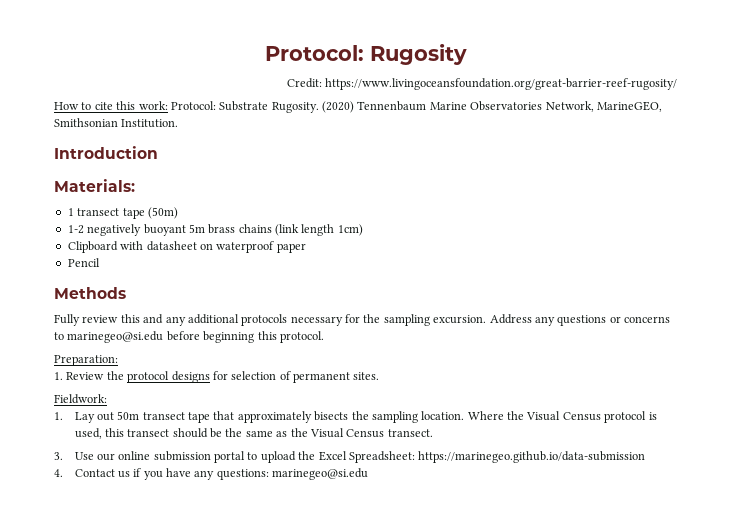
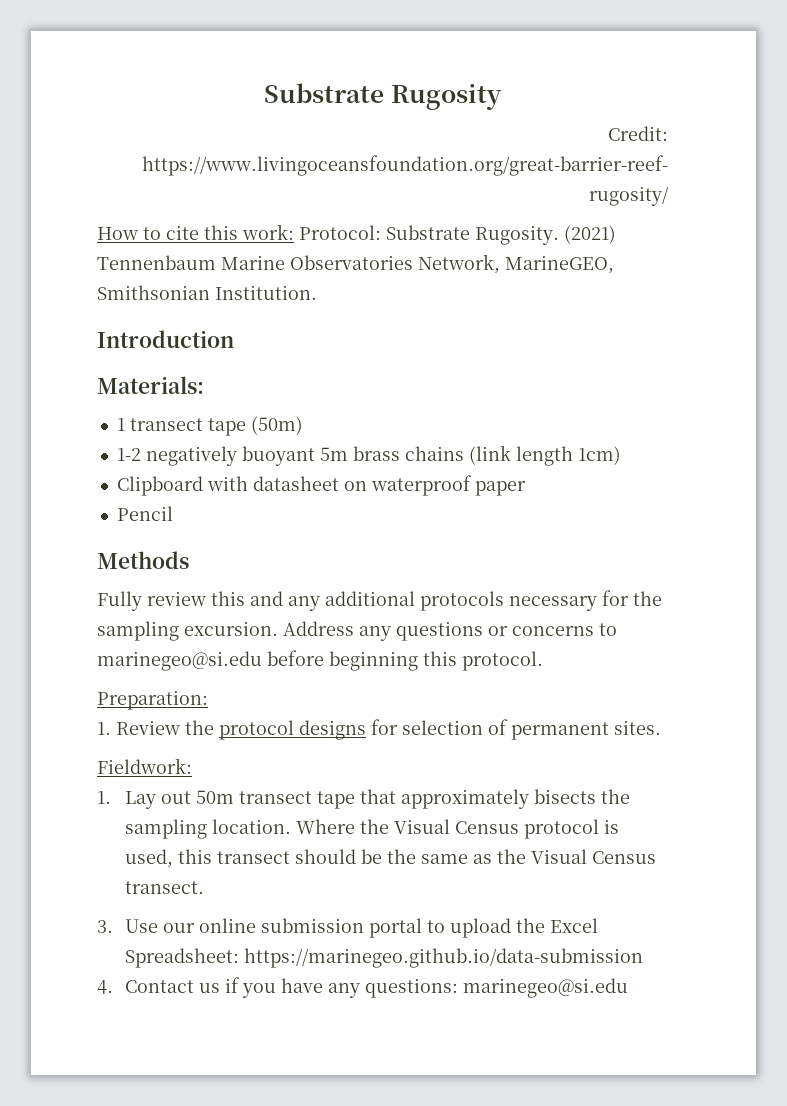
[264,45,364,61] Protocol: -> [264,83,385,103] Substrate
[322,101,354,113] (2020) -> [564,225,616,244] (2021)

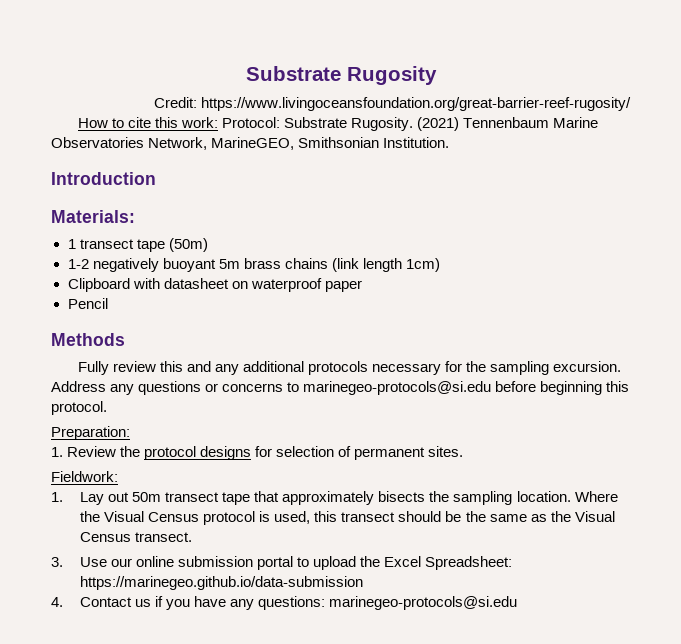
[97,651,262,671] marinegeo@si.edu -> [303,381,492,395] marinegeo-protocols@si.edu
[463,978,629,998] marinegeo@si.edu -> [329,596,518,610] marinegeo-protocols@si.edu

